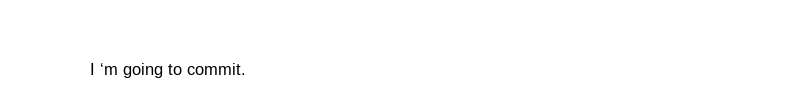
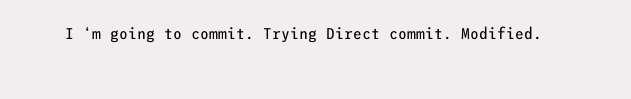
(246, 69) none -> [263,26,542,43] Trying Direct commit. Modified.

